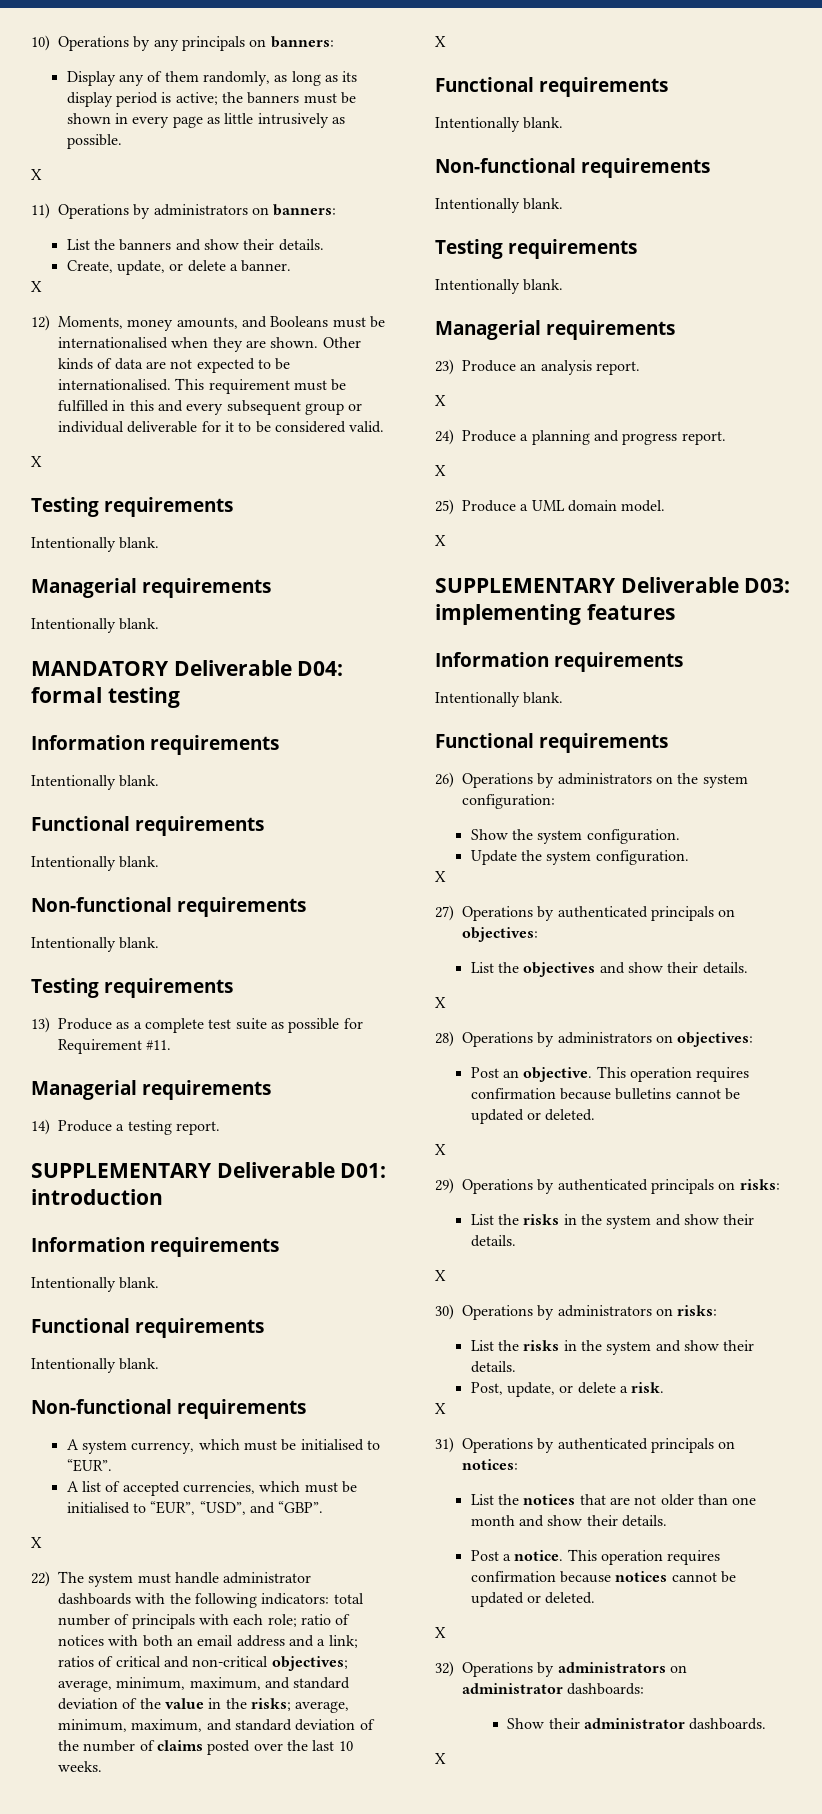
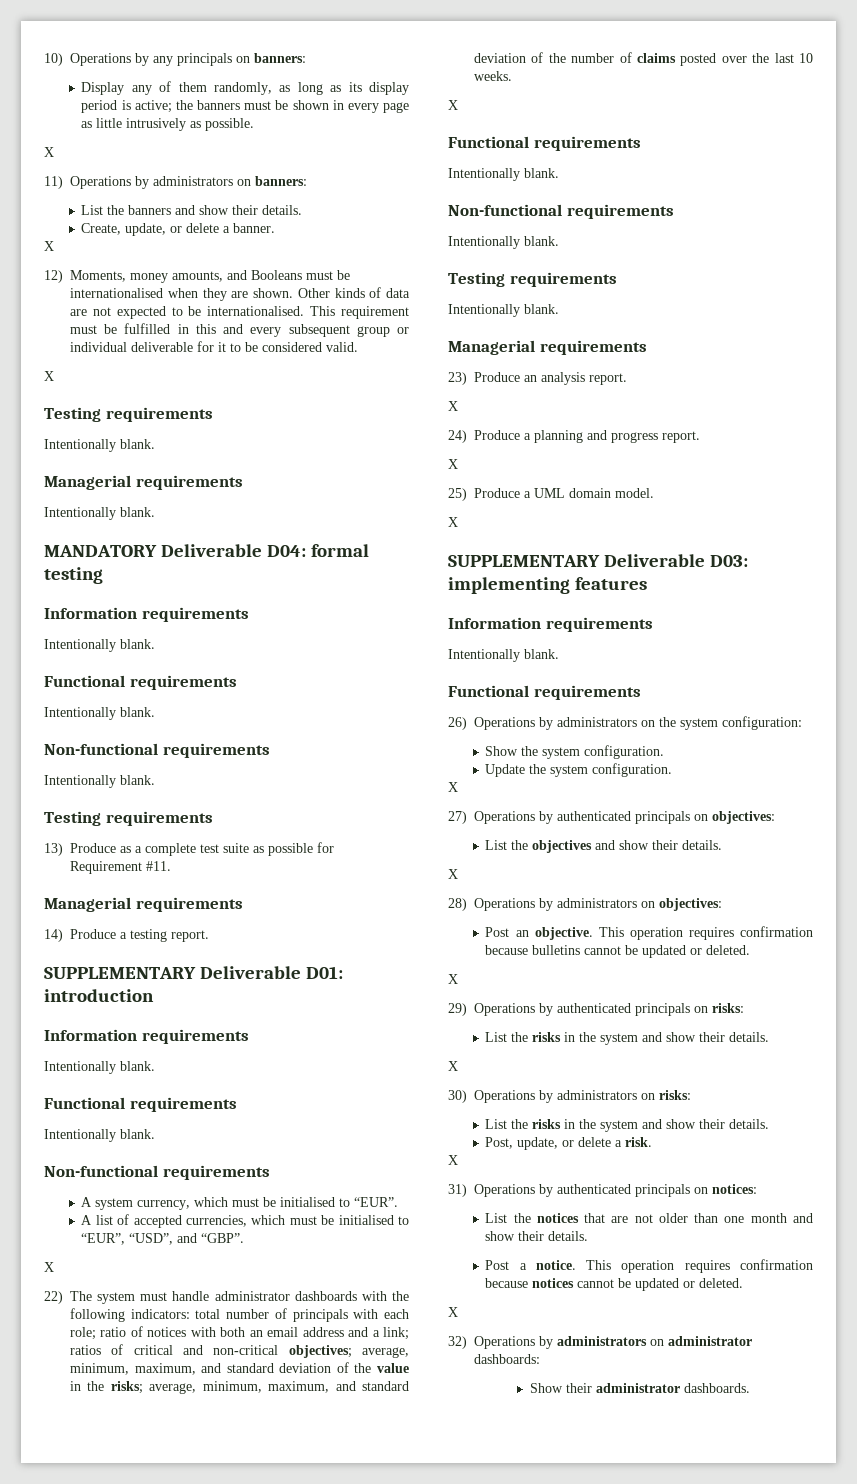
[435,1753,446,1764] // X -> (750, 1388) none

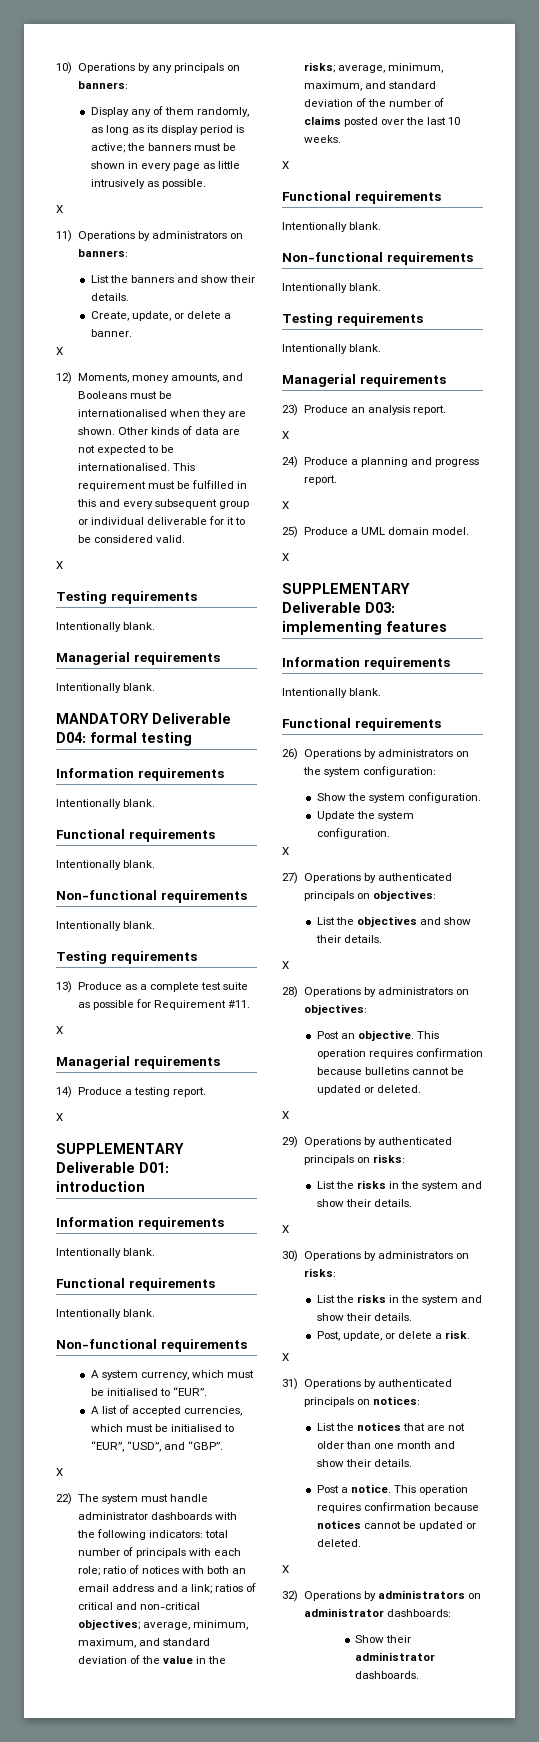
(171, 866) none -> [56,1026,63,1034] // X
(209, 936) none -> [56,1113,63,1121] // X

